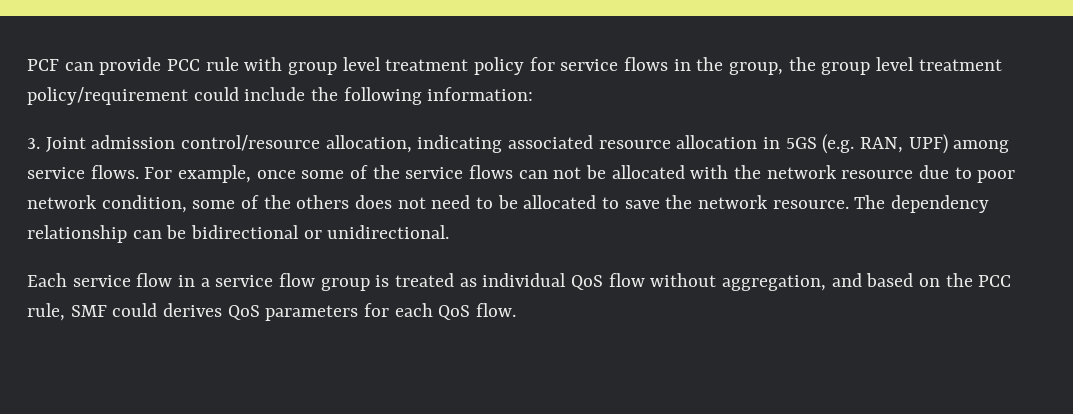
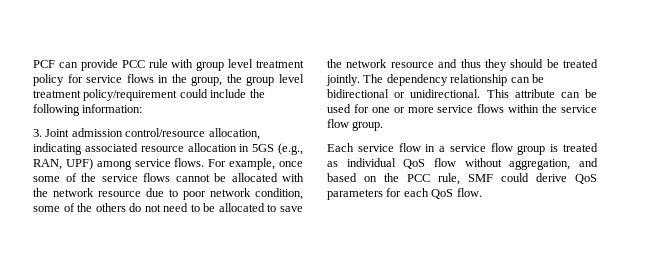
[822,134,855,154] (e.g. -> [278,143,304,155] (e.g.,
[518,167,582,179] can not -> [175,174,210,182] cannot
[355,195,393,209] does -> [129,203,142,212] do
[772,200,849,209] resource. -> [390,59,598,71] [326,74,360,86] resource and thus they should be treated jointly.
(450, 232) none -> [486,89,597,98] [327,104,597,113] [327,119,384,131] This attribute can be used for one or more service flows within the service flow group.
[163,303,223,317] derives -> [536,173,567,182] derive

